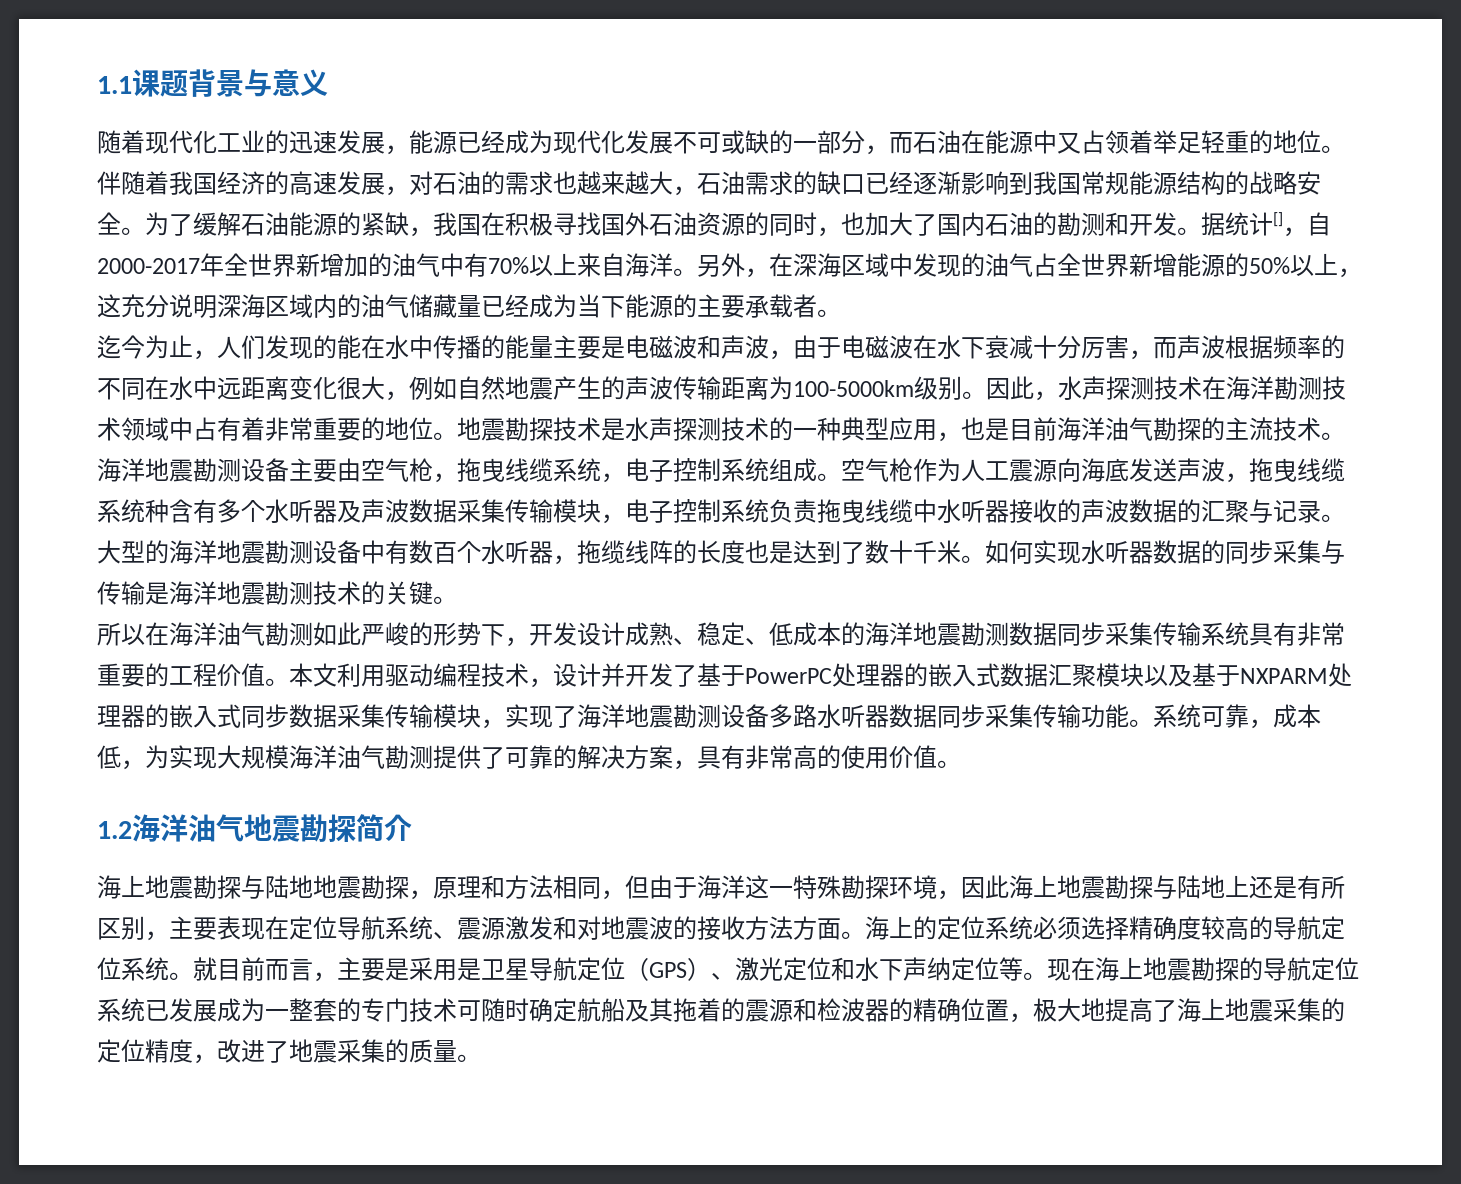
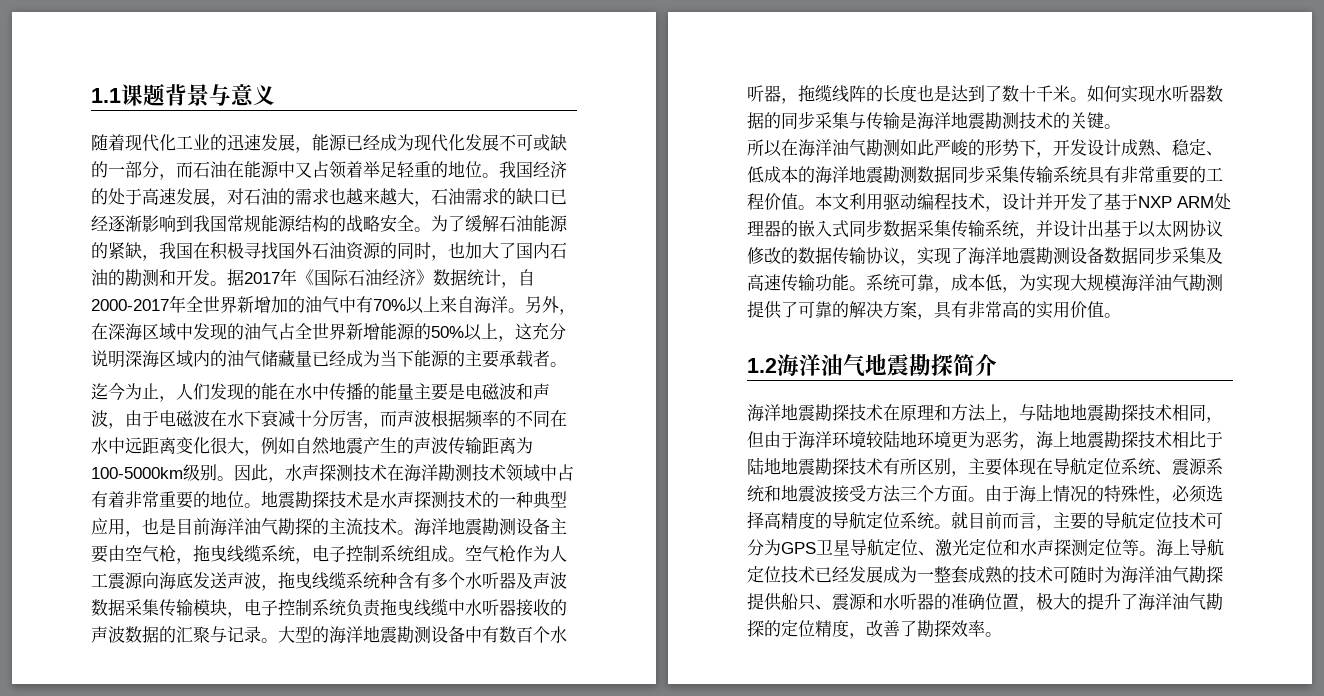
[97,171,169,195] 伴随着 -> (499, 175) none
(289, 183) none -> [108,188,142,205] 处于
[1225,212,1283,236] 统计[] -> [244,268,501,286] 2017年《国际石油经济》数据统计
[745,663,1328,687] PowerPC处理器的嵌入式数据汇聚模块以及基于NXPARM -> [1138,196,1214,208] NXP ARM
[433,704,481,728] 模块 -> [985,220,1223,239] [747,247,900,265] 系统，并设计出基于以太网协议修改的数据传输协议
[769,704,1033,728] 多路水听器数据同步采集 -> [1104,246,1223,264] [747,274,781,291] 数据同步采集及高速
[841,745,865,769] 使 -> [1036,301,1053,319] 实
[121,875,241,899] 上地震勘探 -> [764,404,1019,423] 洋地震勘探技术在原理和方法上，
[409,875,553,900] ，原理和方法 -> [1138,404,1172,421] 技术
[745,875,1345,900] [97,916,1249,941] 这一特殊勘探环境，因此海上地震勘探与陆地上还是有所区别，主要表现在定位导航系统、震源激发和对地震波的接收方法方面。海上的定位系统必须选择精确度较高 -> [832,430,1223,450] [747,457,1223,477] [747,485,1223,504] [747,511,815,529] 环境较陆地环境更为恶劣，海上地震勘探技术相比于陆地地震勘探技术有所区别，主要体现在导航定位系统、震源系统和地震波接受方法三个方面。由于海上情况的特殊性，必须选择高精度
[385,957,481,981] 是采用是 -> [1087,512,1223,529] [747,539,816,556] 的导航定位技术可分为GPS
[625,958,711,981] （GPS） -> (918, 547) none
[879,957,951,981] 下声纳 -> [1037,539,1088,556] 声探测
[1047,957,1359,981] [97,998,169,1022] 现在海上地震勘探的导航定位系统已 -> [1156,539,1224,557] [747,566,849,583] 海上导航定位技术已经
[337,998,409,1022] 的专门 -> [968,566,1019,584] 成熟的
[529,998,1345,1023] [97,1039,457,1064] 确定航船及其拖着的震源和检波器的精确位置，极大地提高了海上地震采集的定位精度，改进了地震采集的质量 -> [1104,566,1223,584] [747,592,1223,612] [747,620,985,639] 为海洋油气勘探提供船只、震源和水听器的准确位置，极大的提升了海洋油气勘探的定位精度，改善了勘探效率

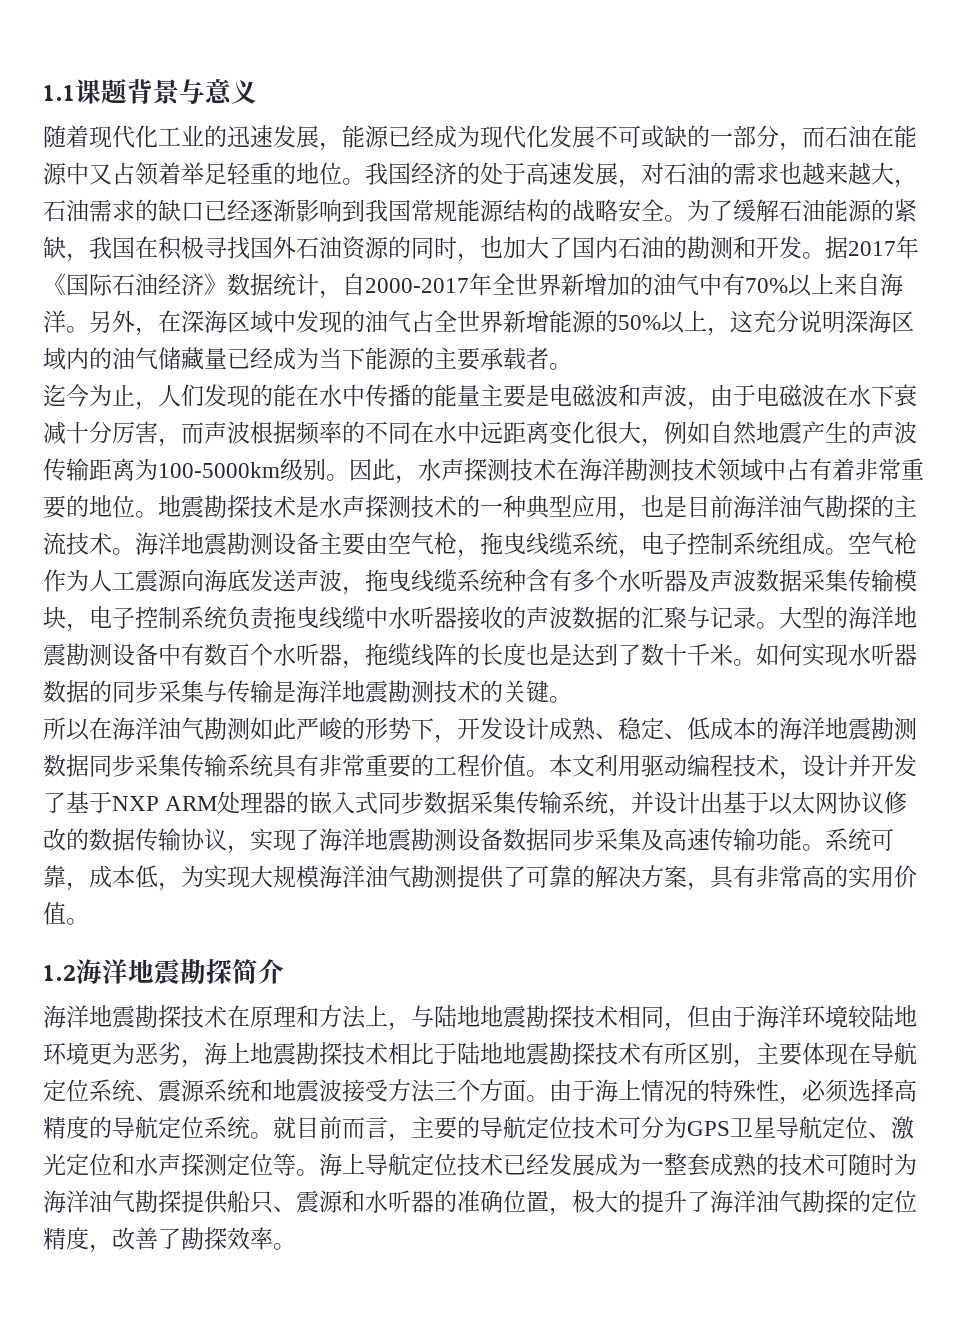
[821,354,865,377] 油气 -> (128, 971) none

